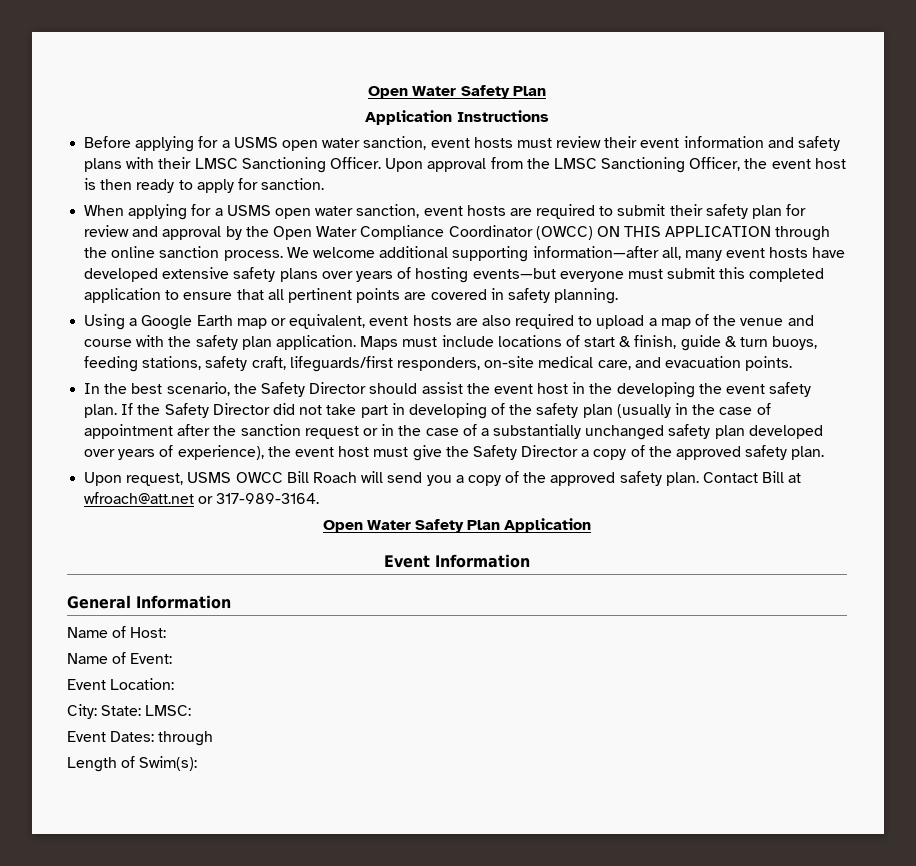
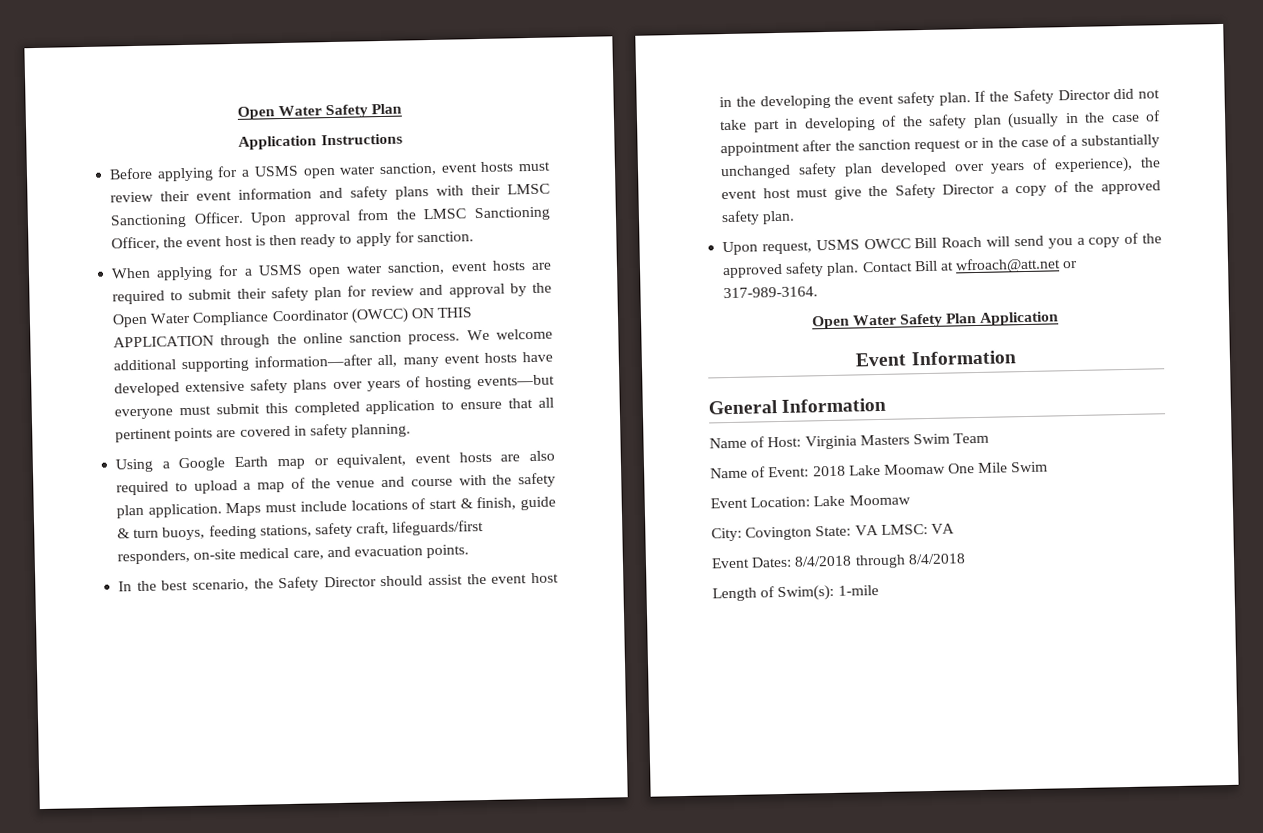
(167, 632) none -> [804,432,990,450] Virginia Masters Swim Team
(173, 658) none -> [812,461,1049,477] 2018 Lake Moomaw One Mile Swim
(175, 684) none -> [813,494,911,507] Lake Moomaw
[101,705,142,716] State: -> [745,525,879,541] Covington State: VA
(192, 710) none -> [930,523,955,534] VA
[158,731,214,746] through -> [794,553,966,569] 8/4/2018 through 8/4/2018
(198, 763) none -> [837,585,879,596] 1-mile

